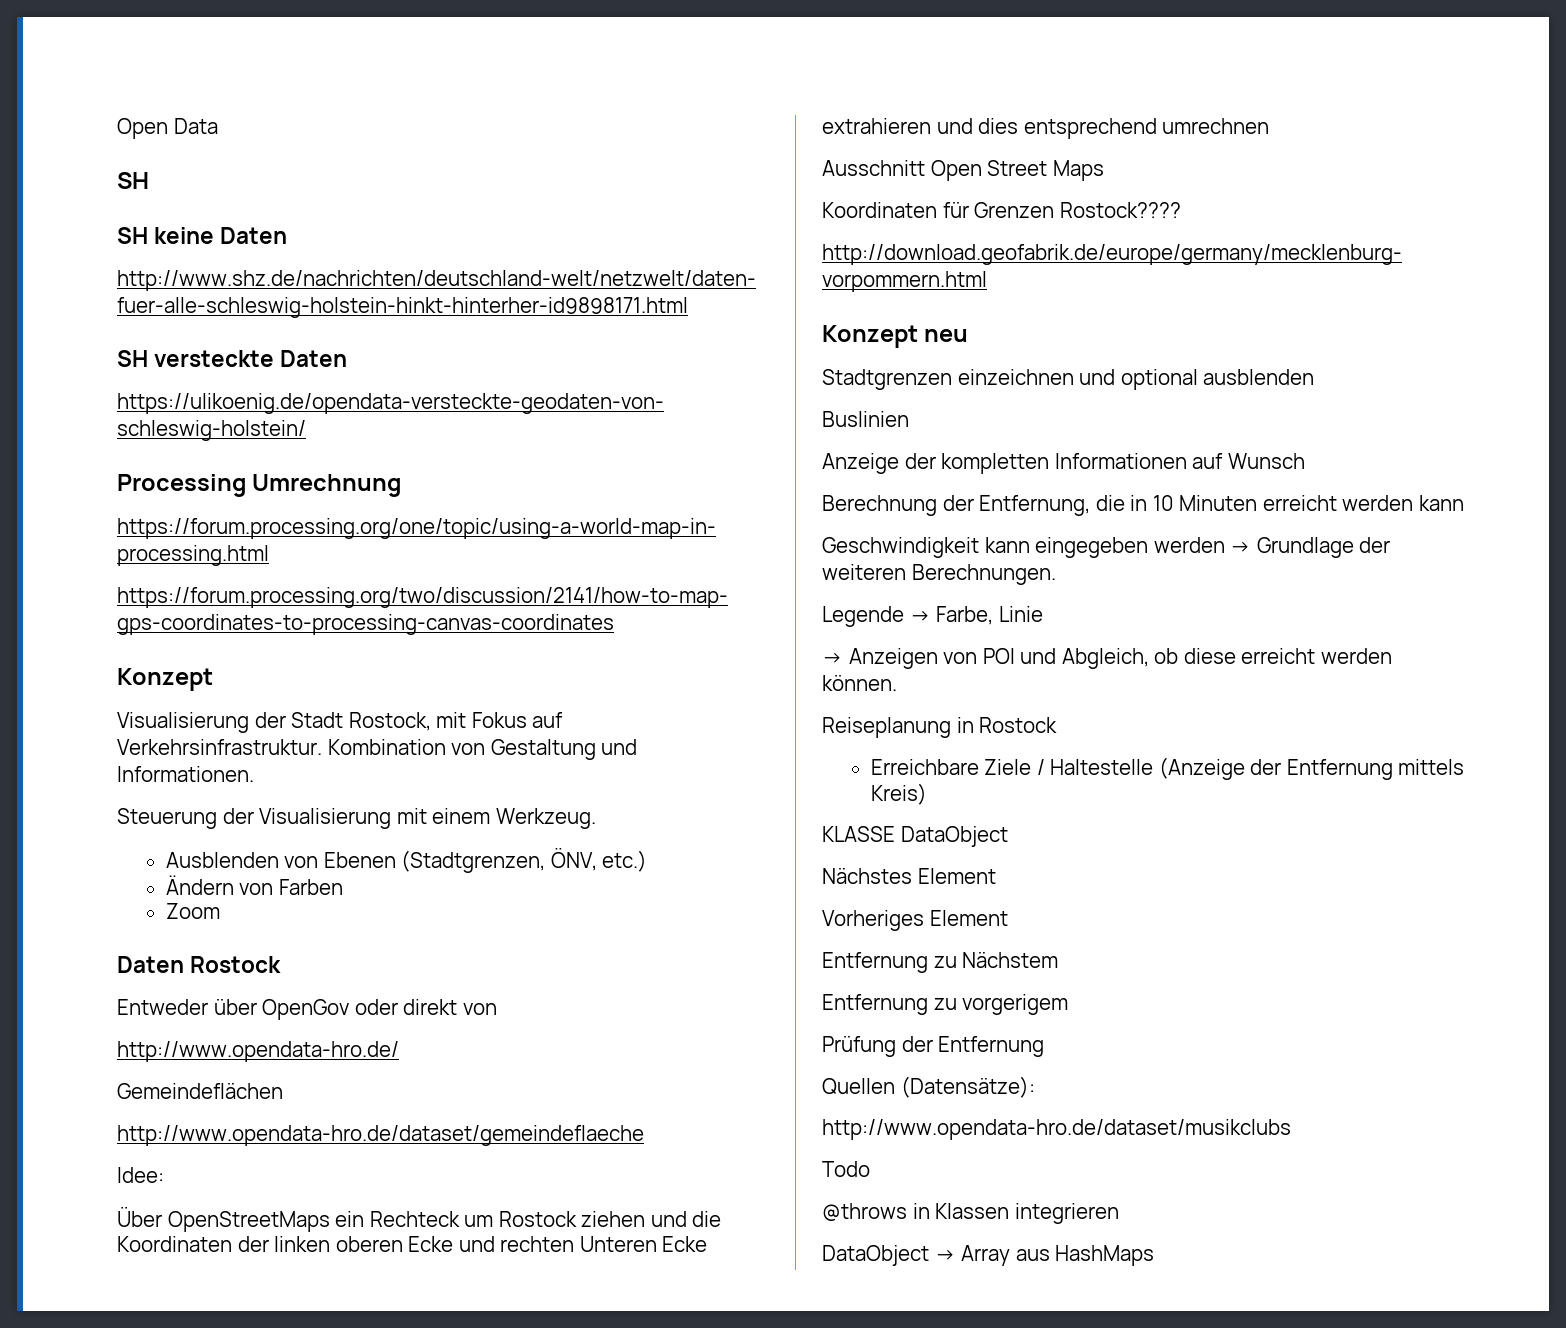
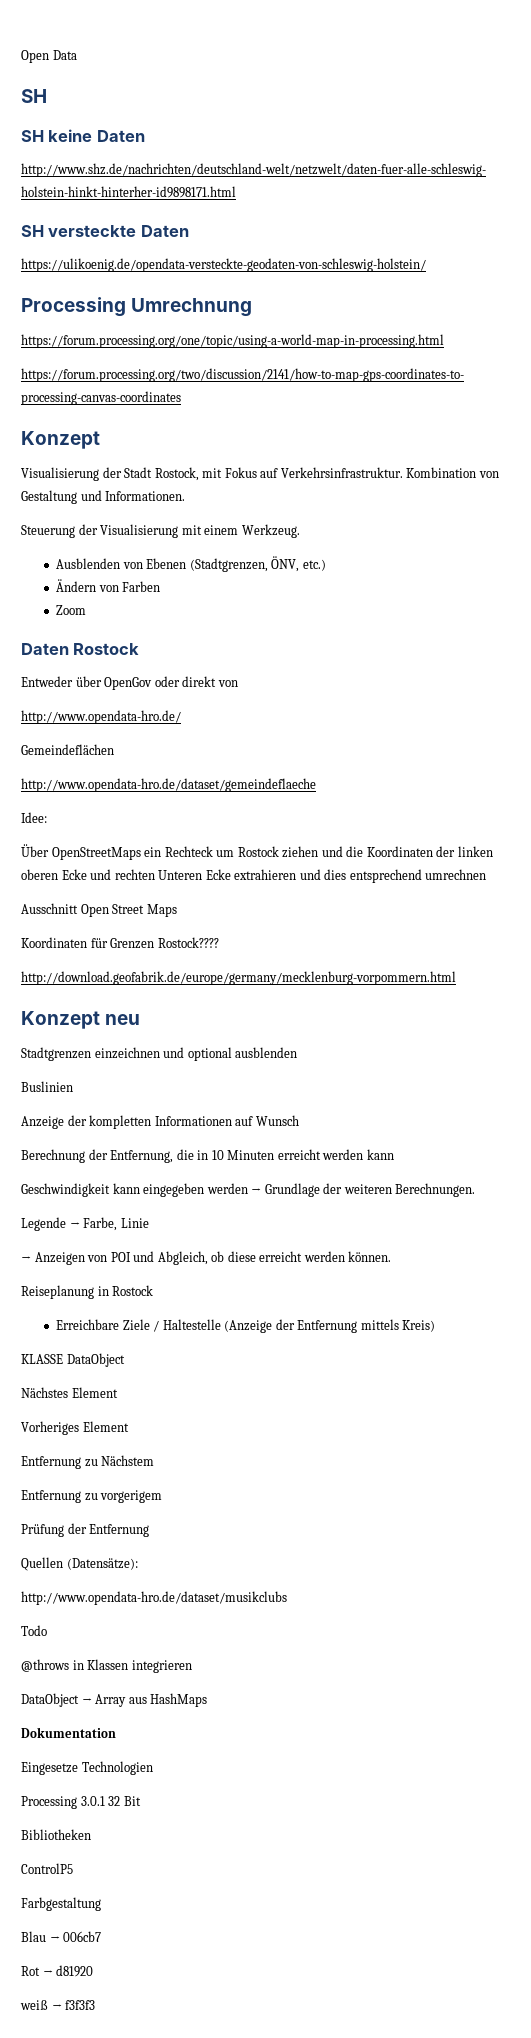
(1155, 1255) none -> [21,1727,116,1738] [21,1761,153,1775] [21,1796,141,1809] [21,1829,91,1840] [21,1863,73,1874] [21,1897,101,1911] [21,1931,102,1942] [21,1965,94,1977] [20,2000,96,2010] // Dokumentation // Eingesetze Technologien // Processing 3.0.1 32 Bit // Bibliotheken // ControlP5 // Farbgestaltung // Blau → 006cb7 // Rot → d81920 // weiß → f3f3f3

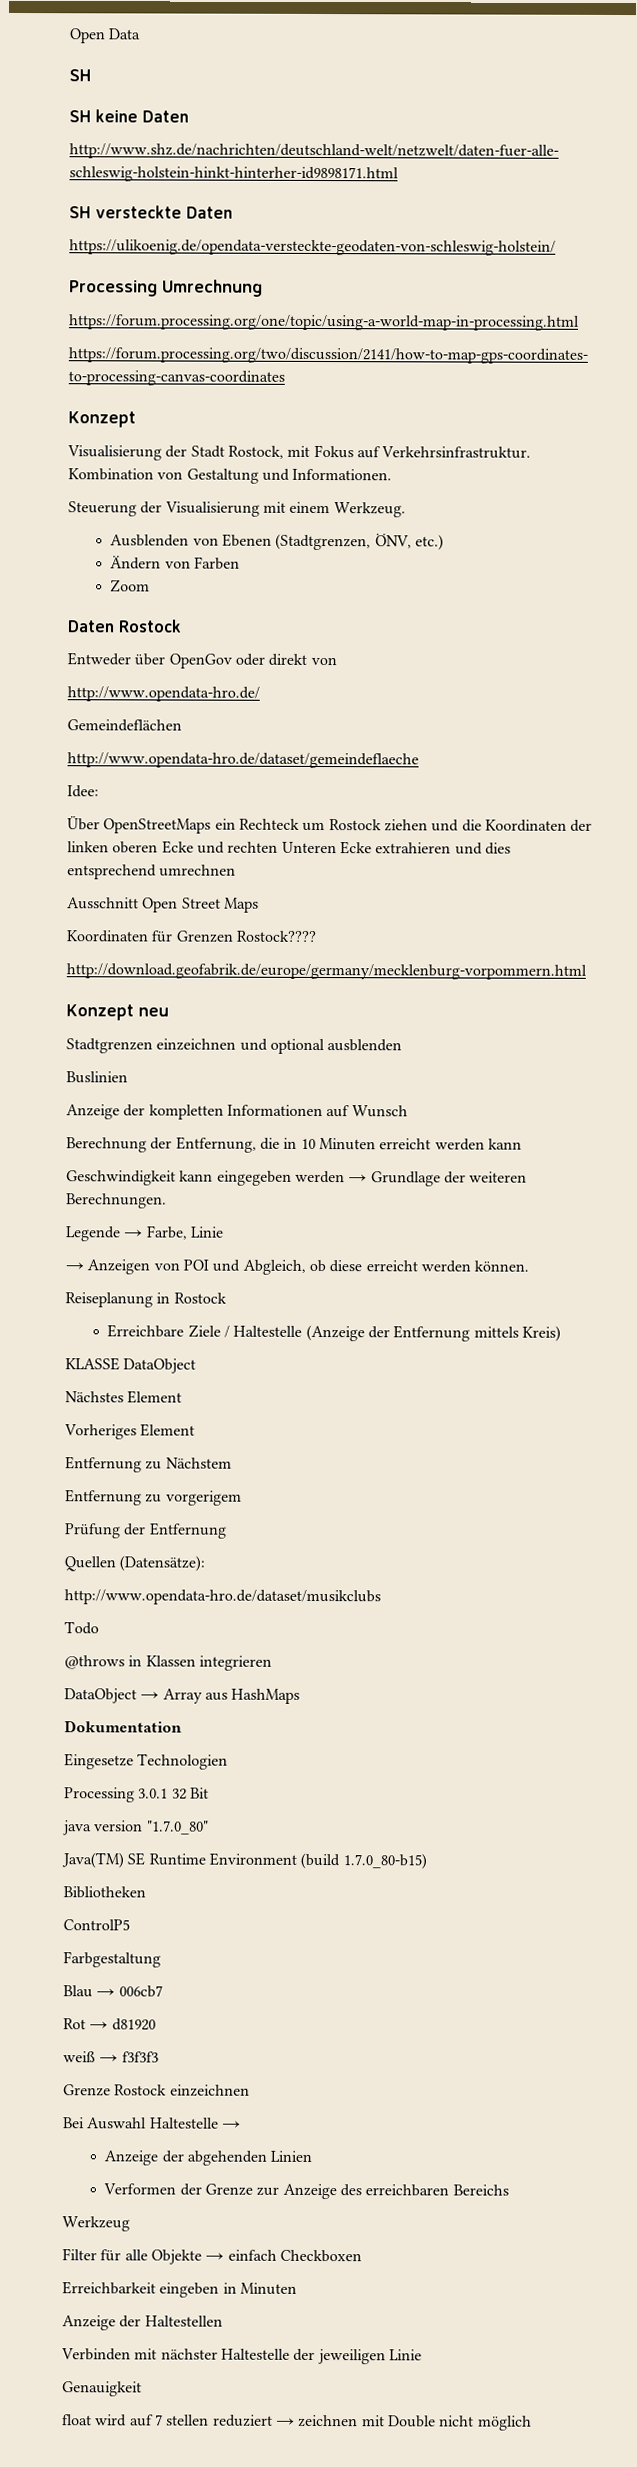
(141, 1801) none -> [63,1820,209,1836] [61,1852,427,1870] // java version "1.7.0_80" // Java(TM) SE Runtime Environment (build 1.7.0_80-b15)
(96, 2005) none -> [63,2084,250,2097] [63,2117,241,2130] [104,2150,313,2166] [103,2183,509,2200] [62,2216,130,2232] [62,2248,362,2265] [62,2281,297,2298] [62,2315,223,2331] [61,2348,422,2365] [62,2381,142,2397] [62,2414,532,2431] // Grenze Rostock einzeichnen // Bei Auswahl Haltestelle → // Anzeige der abgehenden Linien // Verformen der Grenze zur Anzeige des erreichbaren Bereichs // Werkzeug // Filter für alle Objekte → einfach Checkboxen // Erreichbarkeit eingeben in Minuten // Anzeige der Haltestellen // Verbinden mit nächster Haltestelle der jeweiligen Linie // Genauigkeit // float wird auf 7 stellen reduziert → zeichnen mit Double nicht möglich

